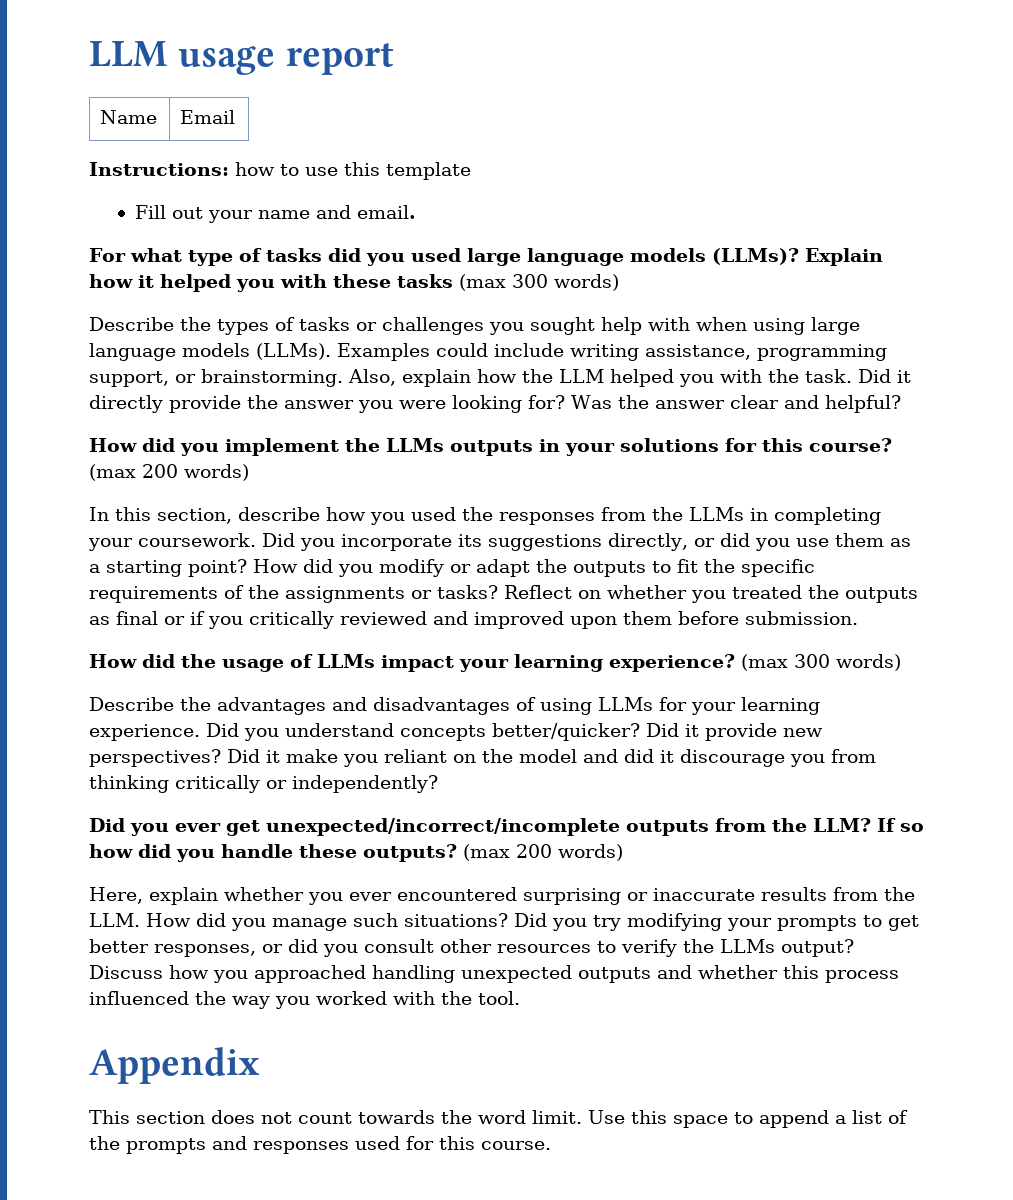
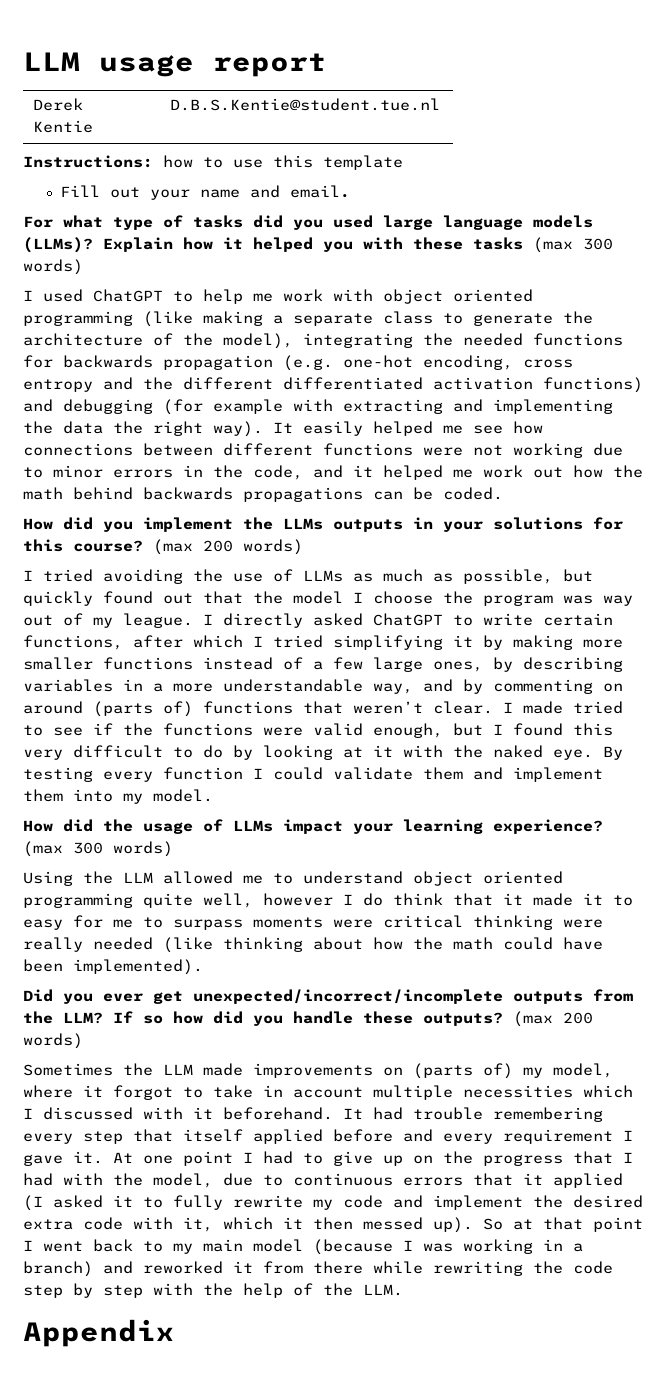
[100,110,158,124] [180,110,236,124] Name | Email -> [33,98,84,111] [33,120,94,133] [170,98,441,111] Derek Kentie | D.B.S.Kentie@student.tue.nl
[89,317,860,335] [89,343,887,361] [89,369,911,387] [89,395,901,413] Describe the types of tasks or challenges you sought help with when using large language models (LLMs). Examples could include writing assistance, programming support, or brainstorming. Also, explain how the LLM helped you with the task. Did it directly provide the answer you were looking for? Was the answer clear and helpful? -> [23,289,533,304] [23,311,593,327] [23,333,623,349] [23,355,573,371] [23,377,643,393] [23,399,613,415] [23,421,543,437] [23,443,623,458] [23,465,643,480] [23,487,503,502] I used ChatGPT to help me work with object oriented programming (like making a separate class to generate the architecture of the model), integrating the needed functions for backwards propagation (e.g. one-hot encoding, cross entropy and the different differentiated activation functions) and debugging (for example with extracting and implementing the data the right way). It easily helped me see how connections between different functions were not working due to minor errors in the code, and it helped me work out how the math behind backwards propagations can be coded.
[89,507,881,525] [88,533,911,551] [89,559,815,577] [89,585,918,603] [89,611,858,629] In this section, describe how you used the responses from the LLMs in completing your coursework. Did you incorporate its suggestions directly, or did you use them as a starting point? How did you modify or adapt the outputs to fit the specific requirements of the assignments or tasks? Reflect on whether you treated the outputs as final or if you critically reviewed and improved upon them before submission. -> [23,569,593,584] [23,591,633,606] [23,613,613,628] [23,635,623,650] [23,657,623,672] [23,679,623,694] [23,701,623,717] [23,723,613,738] [23,745,623,760] [23,767,603,782] [23,789,213,804] I tried avoiding the use of LLMs as much as possible, but quickly found out that the model I choose the program was way out of my league. I directly asked ChatGPT to write certain functions, after which I tried simplifying it by making more smaller functions instead of a few large ones, by describing variables in a more understandable way, and by commenting on around (parts of) functions that weren’t clear. I made tried to see if the functions were valid enough, but I found this very difficult to do by looking at it with the naked eye. By testing every function I could validate them and implement them into my model.
[89,697,820,715] [89,723,823,741] [89,749,876,767] [89,775,438,793] Describe the advantages and disadvantages of using LLMs for your learning experience. Did you understand concepts better/quicker? Did it provide new perspectives? Did it make you reliant on the model and did it discourage you from thinking critically or independently? -> [23,871,563,886] [23,893,633,908] [23,915,603,930] [23,937,603,953] [23,959,203,975] Using the LLM allowed me to understand object oriented programming quite well, however I do think that it made it to easy for me to surpass moments were critical thinking were really needed (like thinking about how the math could have been implemented).
[89,887,915,905] [89,913,919,931] [89,939,854,957] [89,965,899,983] [89,991,520,1009] [89,1047,260,1084] [89,1110,908,1128] [89,1136,551,1154] Here, explain whether you ever encountered surprising or inaccurate results from the LLM. How did you manage such situations? Did you try modifying your prompts to get better responses, or did you consult other resources to verify the LLMs output? Discuss how you approached handling unexpected outputs and whether this process influenced the way you worked with the tool. // Appendix // This section does not count towards the word limit. Use this space to append a list of the prompts and responses used for this course. -> [23,1063,613,1079] [23,1085,633,1100] [23,1107,603,1122] [23,1129,633,1144] [23,1151,633,1166] [23,1173,623,1188] [23,1195,643,1211] [23,1217,643,1233] [23,1239,583,1255] [23,1261,613,1277] [23,1283,403,1298] [23,1319,175,1347] Sometimes the LLM made improvements on (parts of) my model, where it forgot to take in account multiple necessities which I discussed with it beforehand. It had trouble remembering every step that itself applied before and every requirement I gave it. At one point I had to give up on the progress that I had with the model, due to continuous errors that it applied (I asked it to fully rewrite my code and implement the desired extra code with it, which it then messed up). So at that point I went back to my main model (because I was working in a branch) and reworked it from there while rewriting the code step by step with the help of the LLM. // Appendix

